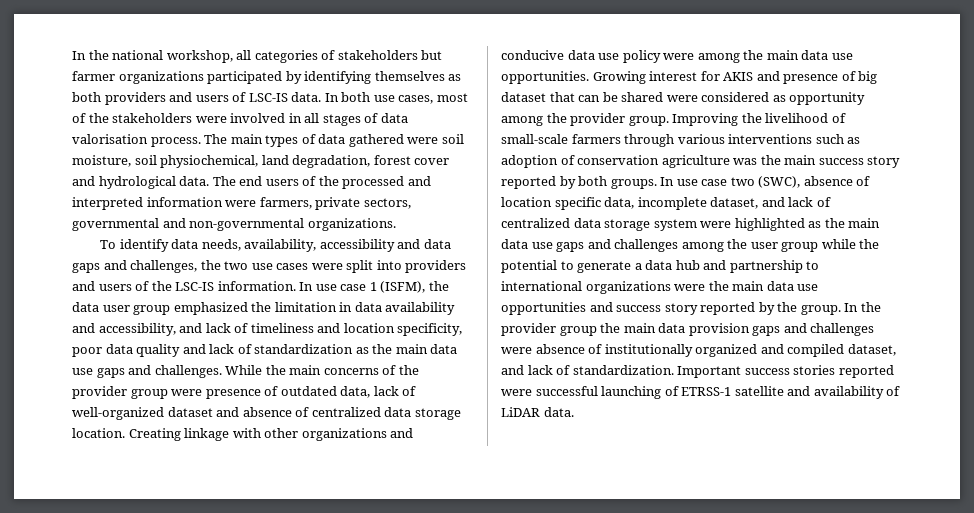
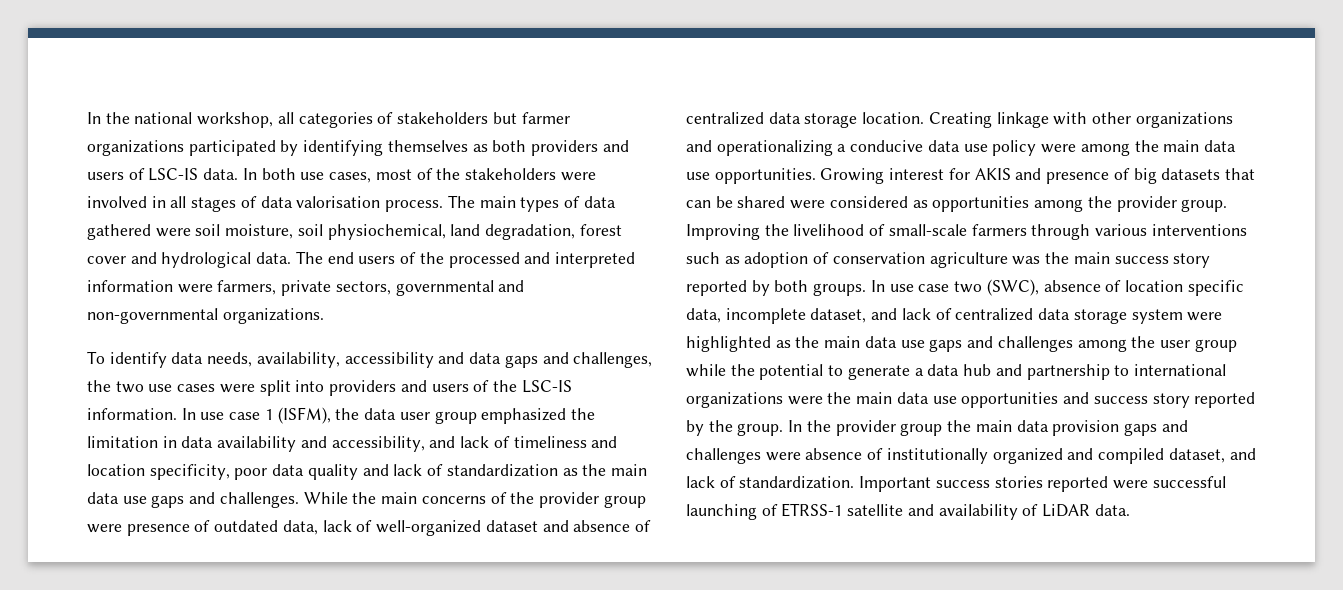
(414, 433) none -> [716,140,847,156] operationalizing a
[501,92,546,102] dataset -> [1161,168,1221,180] datasets
[789,92,866,105] opportunity -> [932,196,1030,212] opportunities

